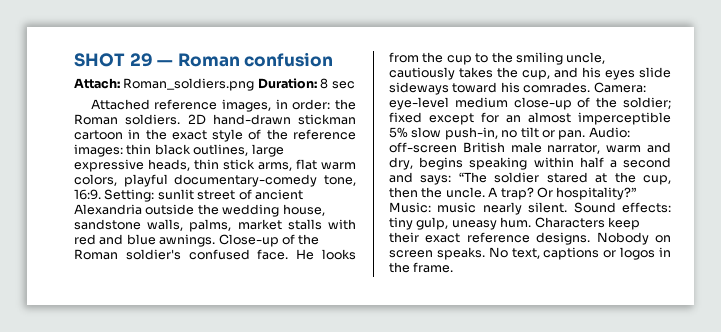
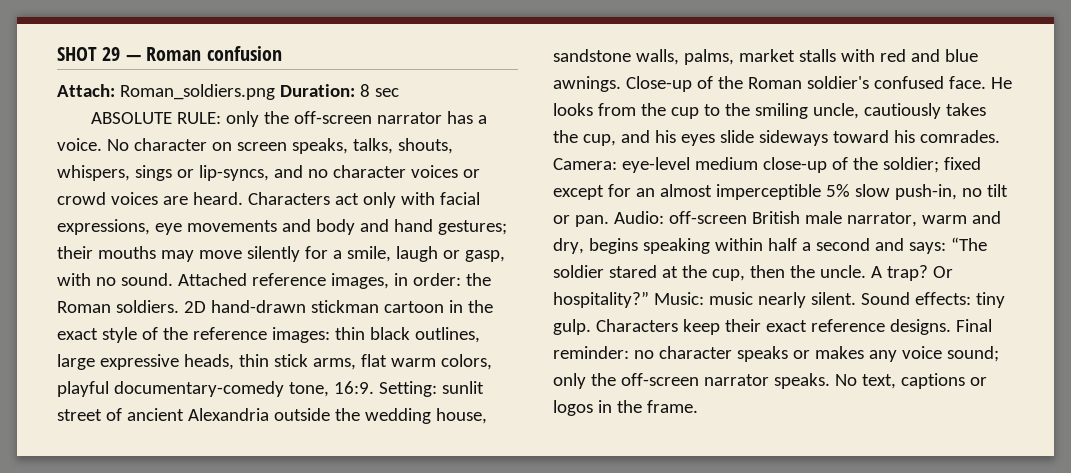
(355, 85) none -> [90,111,487,127] [57,138,453,154] [57,165,480,181] [57,192,480,208] [57,219,507,235] [57,246,505,262] [57,273,173,286] ABSOLUTE RULE: only the off-screen narrator has a voice. No character on screen speaks, talks, shouts, whispers, sings or lip-syncs, and no character voices or crowd voices are heard. Characters act only with facial expressions, eye movements and body and hand gestures; their mouths may move silently for a smile, laugh or gasp, with no sound.
[416,217,532,230] gulp, uneasy hum. -> [553,319,591,335] gulp.
[596,232,671,245] [389,250,433,258] Nobody on screen -> [955,319,992,332] [553,346,999,362] [553,373,769,389] Final reminder: no character speaks or makes any voice sound; only the off-screen narrator

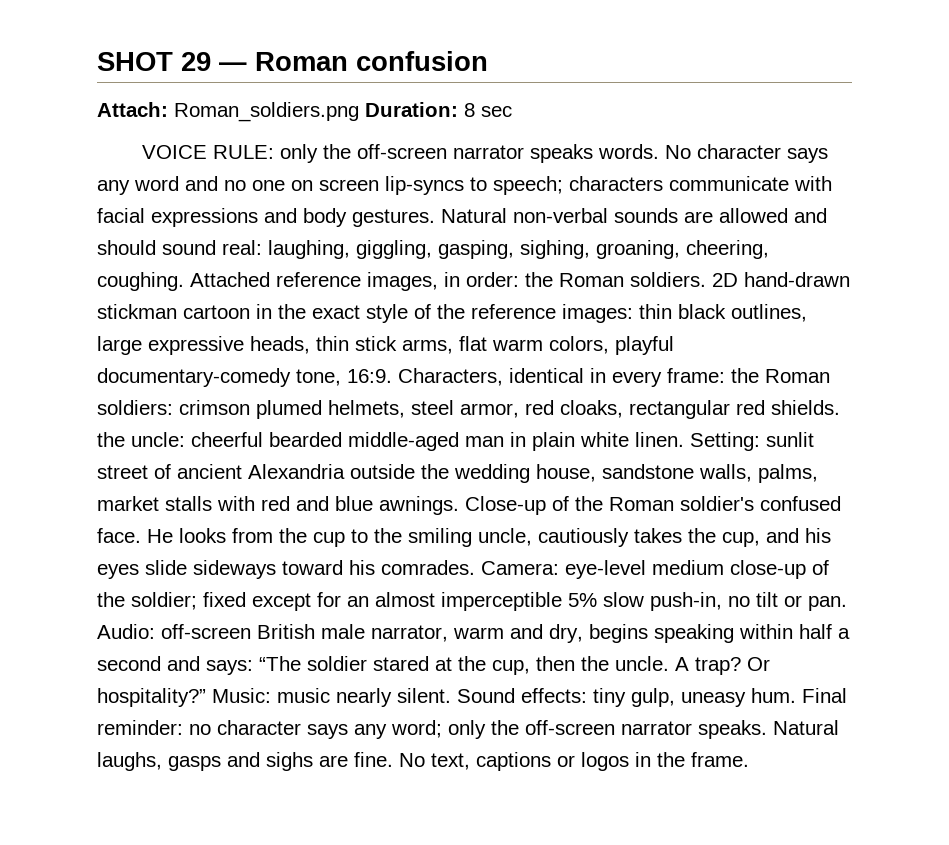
[90,112,172,124] ABSOLUTE -> [142,145,208,159] VOICE
[446,111,487,124] [57,138,453,154] [57,165,480,181] [57,192,480,208] [57,219,507,235] [57,246,505,262] [57,273,173,286] has a voice. No character on screen speaks, talks, shouts, whispers, sings or lip-syncs, and no character voices or crowd voices are heard. Characters act only with facial expressions, eye movements and body and hand gestures; their mouths may move silently for a smile, laugh or gasp, with no sound. -> [530,144,829,163] [97,176,832,195] [97,208,827,227] [97,240,769,259] [97,272,184,291] speaks words. No character says any word and no one on screen lip-syncs to speech; characters communicate with facial expressions and body gestures. Natural non-verbal sounds are allowed and should sound real: laughing, giggling, gasping, sighing, groaning, cheering, coughing.
(374, 387) none -> [398,368,830,387] [97,400,840,419] [97,432,684,451] Characters, identical in every frame: the Roman soldiers: crimson plumed helmets, steel armor, red cloaks, rectangular red shields. the uncle: cheerful bearded middle-aged man in plain white linen.
[553,319,992,335] [553,346,999,362] gulp. Characters keep their exact reference designs. Final reminder: no character speaks or makes any voice sound; -> [631,688,847,707] [97,720,442,739] gulp, uneasy hum. Final reminder: no character says any word;
(830, 381) none -> [773,720,839,735] [97,752,393,771] Natural laughs, gasps and sighs are fine.

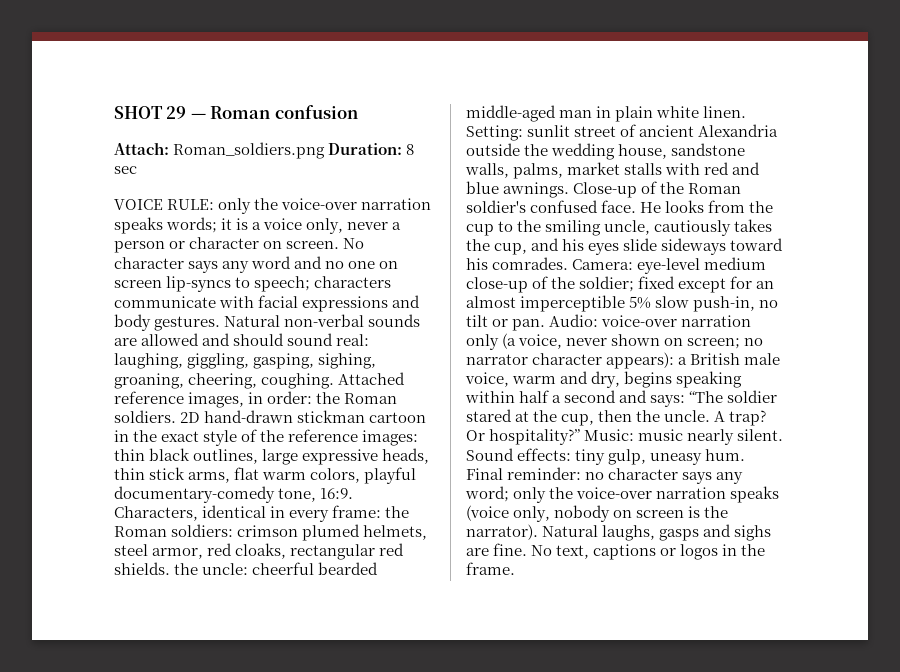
[357,144,660,163] off-screen narrator speaks words. -> [281,198,432,210] [114,217,402,234] [114,237,340,253] voice-over narration speaks words; it is a voice only, never a person or character on screen.
[161,624,251,639] off-screen -> [601,315,752,327] [466,333,764,350] [466,352,688,369] voice-over narration only (a voice, never shown on screen; no narrator character appears): a
[371,625,448,642] narrator, -> [465,372,509,387] voice,
[525,720,767,739] off-screen narrator speaks. -> [576,486,780,503] [466,505,729,522] [466,524,538,540] voice-over narration speaks (voice only, nobody on screen is the narrator).

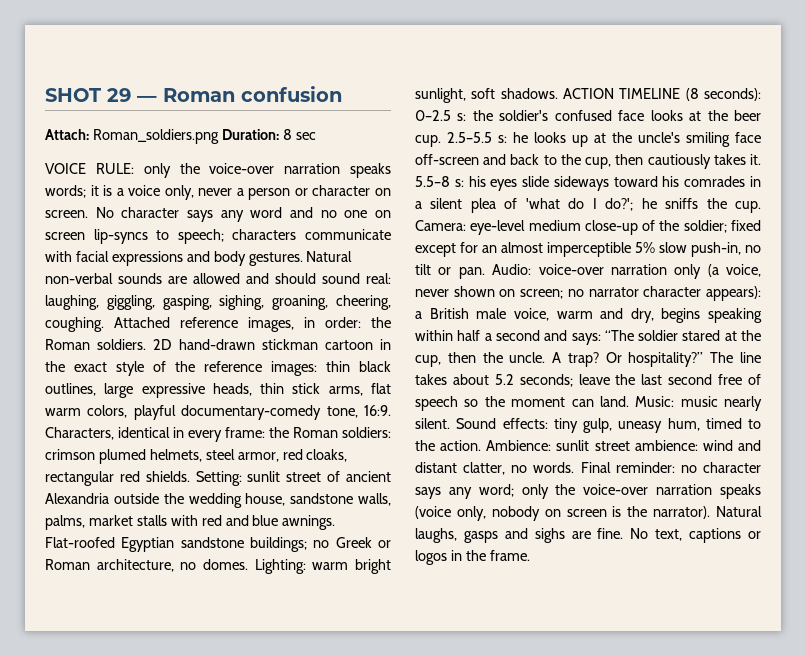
[174,562,379,575] [466,105,747,122] the uncle: cheerful bearded middle-aged man in plain white linen. -> (190, 476) none
[573,181,742,198] [466,200,774,213] [466,219,773,236] [466,238,560,255] Close-up of the Roman soldier's confused face. He looks from the cup to the smiling uncle, cautiously takes the cup, and -> [45,537,391,552] [45,559,391,574] [415,88,761,103] [415,110,761,121] [415,132,761,147] [415,154,761,169] [415,176,464,187] Flat-roofed Egyptian sandstone buildings; no Greek or Roman architecture, no domes. Lighting: warm bright sunlight, soft shadows. ACTION TIMELINE (8 seconds): 0–2.5 s: the soldier's confused face looks at the beer cup. 2.5–5.5 s: he looks up at the uncle's smiling face off-screen and back to the cup, then cautiously takes it. 5.5–8 s:
[492,257,569,270] comrades. -> [684,176,761,187] [415,198,761,213] comrades in a silent plea of 'what do I do?'; he sniffs the cup.
(581, 437) none -> [710,352,761,363] [415,374,761,387] [415,396,629,411] The line takes about 5.2 seconds; leave the last second free of speech so the moment can land.
[705,449,746,461] hum. -> [667,418,761,431] [415,440,761,451] [415,462,575,475] hum, timed to the action. Ambience: sunlit street ambience: wind and distant clatter, no words.

